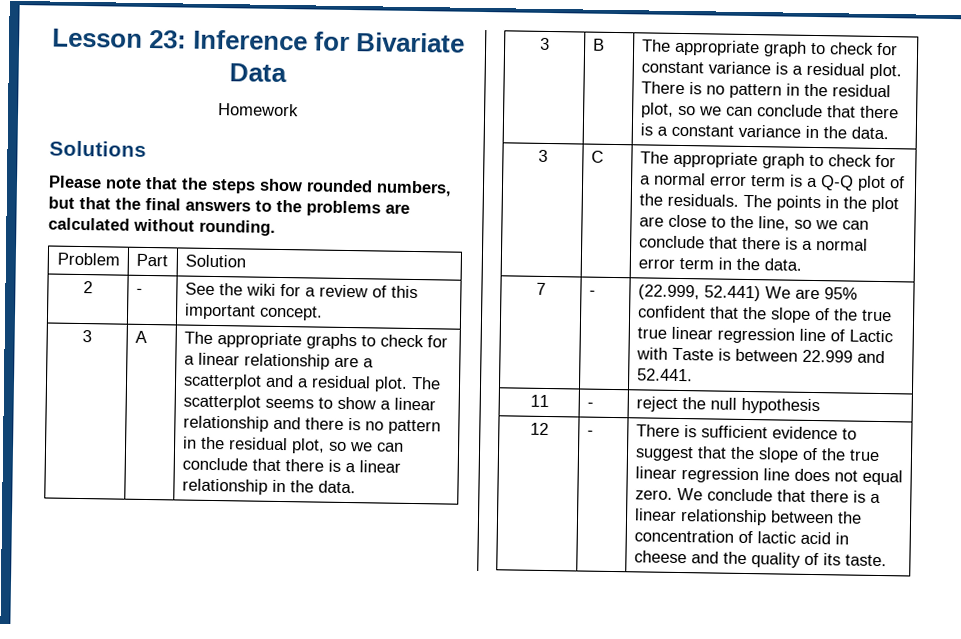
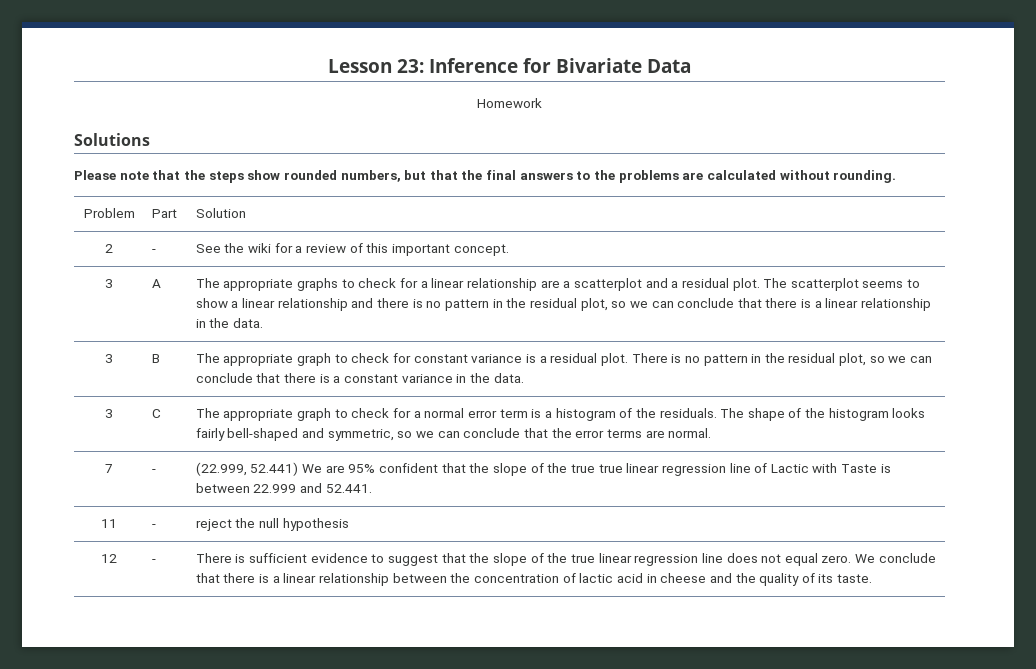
[819,175,886,192] Q-Q plot -> [555,408,616,421] histogram
[775,195,899,213] [638,214,869,231] [638,235,868,251] [637,257,802,271] points in the plot are close to the line, so we can conclude that there is a normal error term in the data. -> [747,408,926,421] [195,428,712,441] shape of the histogram looks fairly bell-shaped and symmetric, so we can conclude that the error terms are normal.

